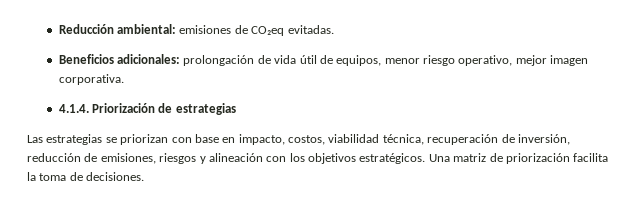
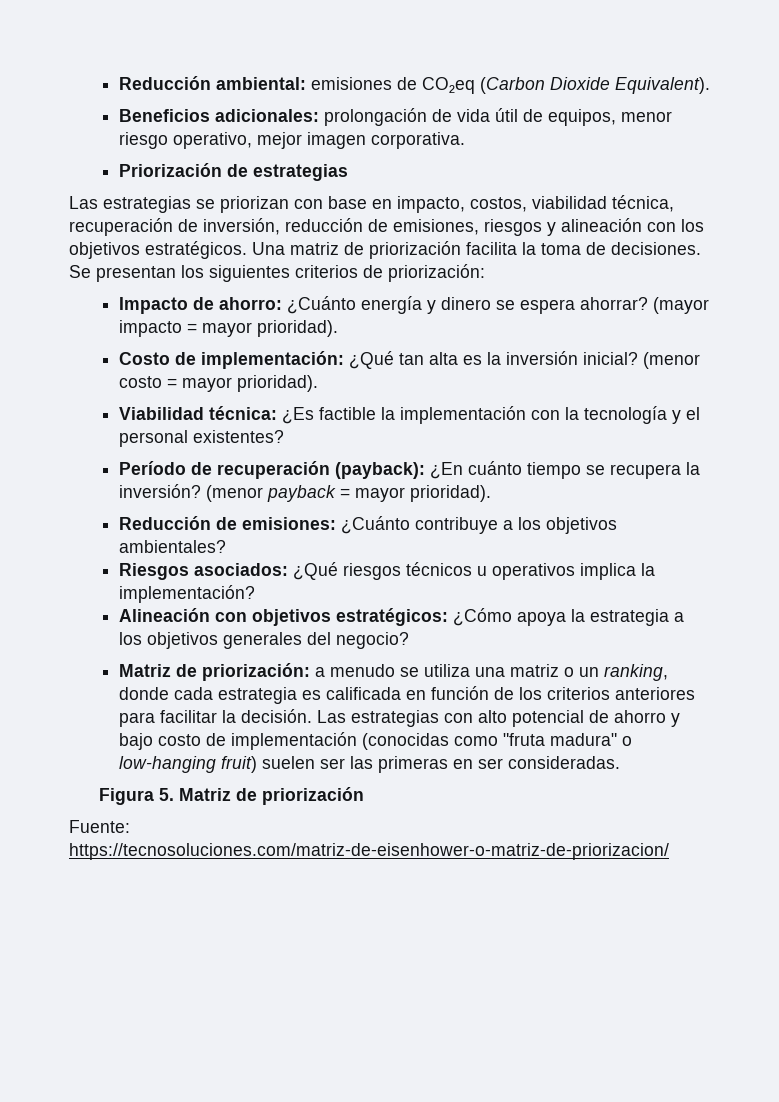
[287,25,334,34] evitadas. -> [479,77,710,94] (Carbon Dioxide Equivalent).
[58,104,89,113] 4.1.4. -> (465, 140) none
(145, 176) none -> [69,264,485,282] [118,296,709,314] [118,320,338,337] [118,351,700,369] [118,375,318,392] [118,406,700,424] [118,430,284,447] [118,461,700,479] [118,484,491,502] [118,516,617,534] [118,540,226,553] [118,562,655,580] [118,585,255,603] [118,608,684,626] [118,632,409,649] [118,663,668,681] [118,686,695,704] [118,709,680,727] [118,732,632,750] [118,756,620,773] [99,787,365,805] [69,820,130,833] [69,843,669,860] Se presentan los siguientes criterios de priorización: // Impacto de ahorro: ¿Cuánto energía y dinero se espera ahorrar? (mayor impacto = mayor prioridad). // Costo de implementación: ¿Qué tan alta es la inversión inicial? (menor costo = mayor prioridad). // Viabilidad técnica: ¿Es factible la implementación con la tecnología y el personal existentes? // Período de recuperación (payback): ¿En cuánto tiempo se recupera la inversión? (menor payback = mayor prioridad). // Reducción de emisiones: ¿Cuánto contribuye a los objetivos ambientales? // Riesgos asociados: ¿Qué riesgos técnicos u operativos implica la implementación? // Alineación con objetivos estratégicos: ¿Cómo apoya la estrategia a los objetivos generales del negocio? // Matriz de priorización: a menudo se utiliza una matriz o un ranking, donde cada estrategia es calificada en función de los criterios anteriores para facilitar la decisión. Las estrategias con alto potencial de ahorro y bajo costo de implementación (conocidas como "fruta madura" o low-hanging fruit) suelen ser las primeras en ser consideradas. // Figura 5. Matriz de priorización // Fuente: https://tecnosoluciones.com/matriz-de-eisenhower-o-matriz-de-priorizacion/

